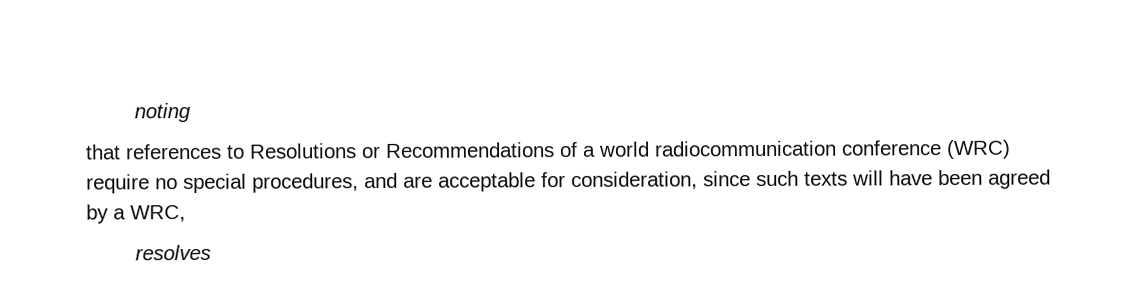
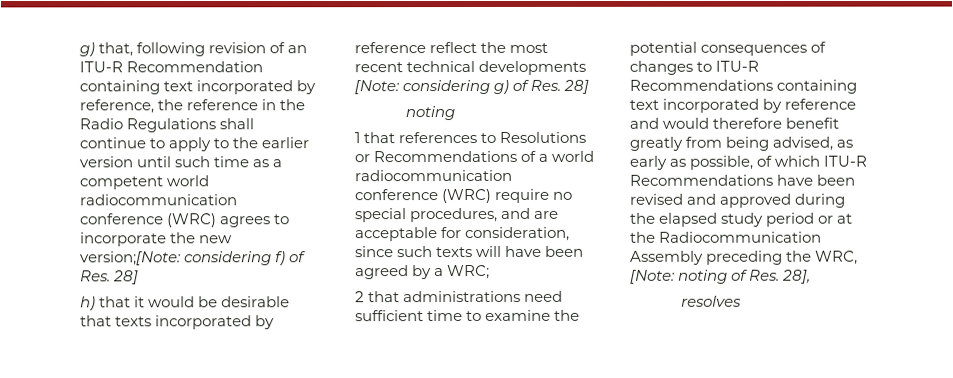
(133, 112) none -> [79,42,308,57] [79,61,264,73] [79,80,317,95] [79,99,306,114] [79,118,255,133] [79,137,310,152] [79,156,283,168] [79,175,210,190] [80,194,238,206] [80,213,291,228] [80,232,234,247] [80,251,307,266] [80,270,140,285] [80,296,291,311] [80,315,276,330] [354,41,549,54] [354,60,587,75] [354,79,590,95] g) that, following revision of an ITU-R Recommendation containing text incorporated by reference, the reference in the Radio Regulations shall continue to apply to the earlier version until such time as a competent world radiocommunication conference (WRC) agrees to incorporate the new version;[Note: considering f) of Res. 28] // h) that it would be desirable that texts incorporated by reference reflect the most recent technical developments [Note: considering g) of Res. 28] //
(191, 112) none -> [354,132,360,144] 1
[130,205,186,223] WRC, -> [447,264,491,280] [355,290,564,303] [355,309,581,322] [629,41,827,56] [629,60,760,75] [629,79,858,94] [629,98,857,113] [629,117,840,129] [629,136,854,151] [629,155,868,170] [629,174,856,186] [630,193,847,208] [630,212,854,227] [630,231,823,243] [630,250,859,265] [630,269,812,284] WRC; // 2 that administrations need sufficient time to examine the potential consequences of changes to ITU-R Recommendations containing text incorporated by reference and would therefore benefit greatly from being advised, as early as possible, of which ITU-R Recommendations have been revised and approved during the elapsed study period or at the Radiocommunication Assembly preceding the WRC, [Note: noting of Res. 28],

